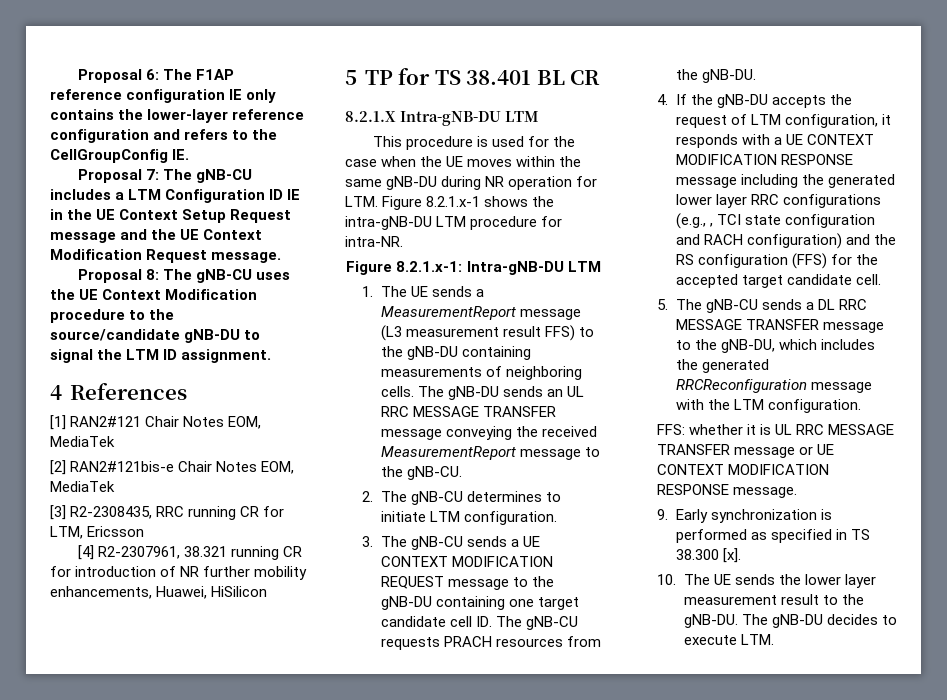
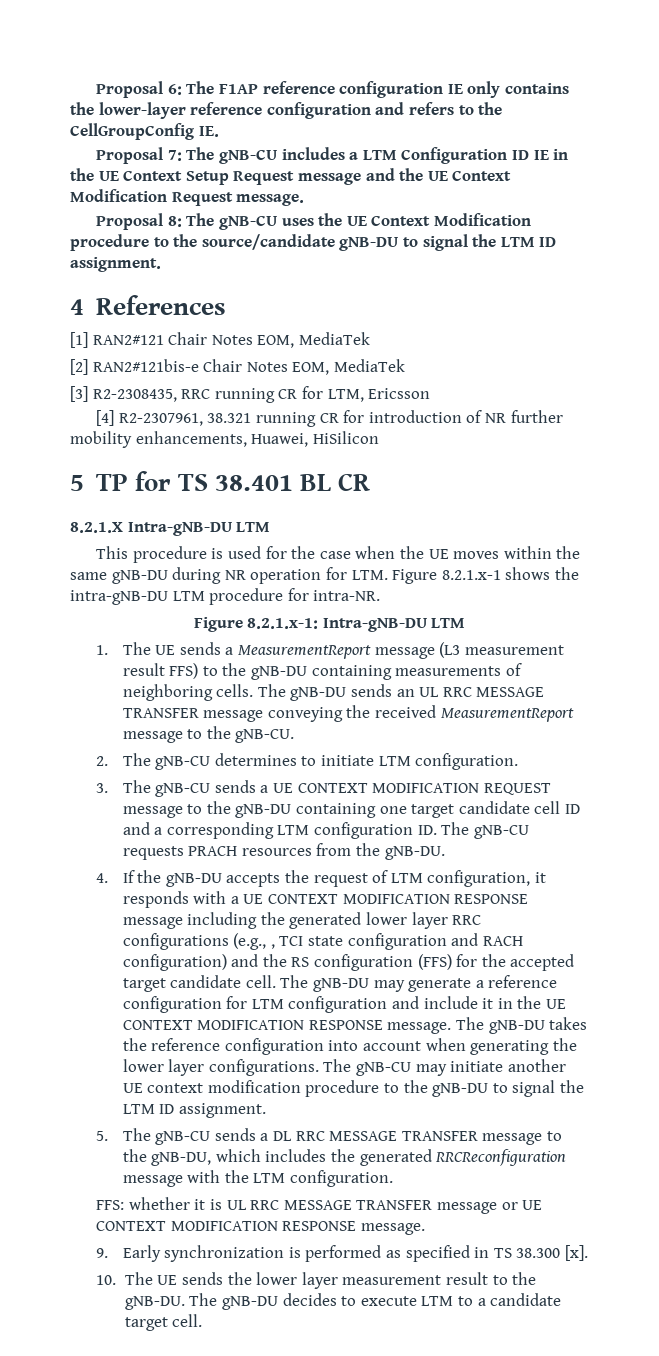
(472, 621) none -> [564,804,580,814] [122,822,413,839] ID and a corresponding LTM configuration
(881, 279) none -> [280,975,558,992] [122,996,566,1013] [122,1017,588,1034] [122,1038,577,1055] [122,1059,566,1076] [122,1080,584,1097] [122,1103,266,1118] The gNB-DU may generate a reference configuration for LTM configuration and include it in the UE CONTEXT MODIFICATION RESPONSE message. The gNB-DU takes the reference configuration into account when generating the lower layer configurations. The gNB-CU may initiate another UE context modification procedure to the gNB-DU to signal the LTM ID assignment.
[740,634,774,645] LTM. -> [421,1293,562,1306] [124,1314,203,1331] LTM to a candidate target cell.

